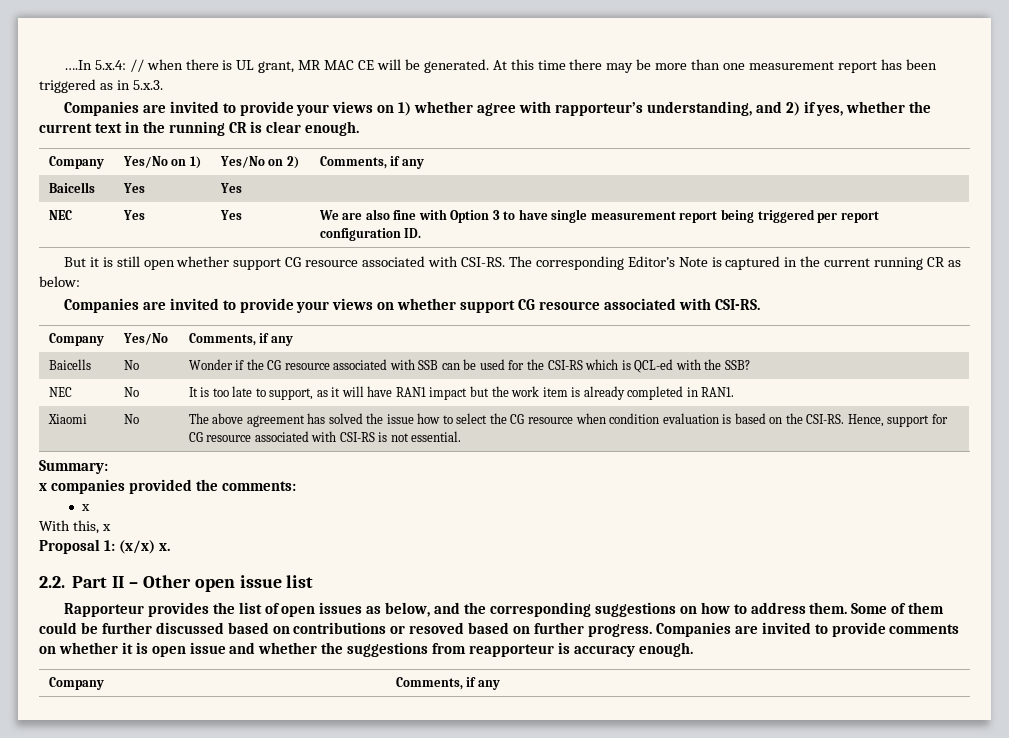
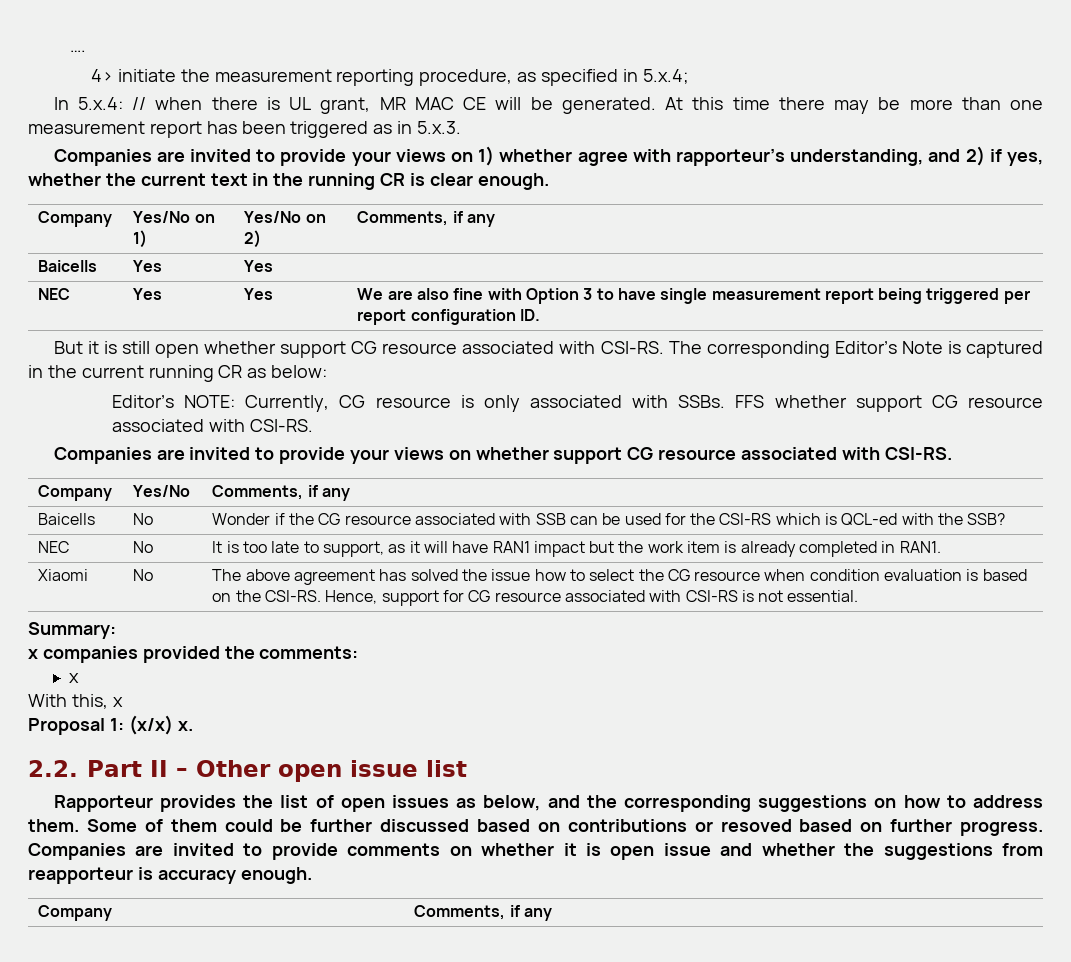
[63,60,92,70] ….In -> [69,50,86,52] [90,69,689,86] [53,97,69,110] …. // 4> initiate the measurement reporting procedure, as specified in 5.x.4; // In
(80, 281) none -> [111,395,1043,412] [111,419,313,432] // Editor’s NOTE: Currently, CG resource is only associated with SSBs. FFS whether support CG resource associated with CSI-RS.

